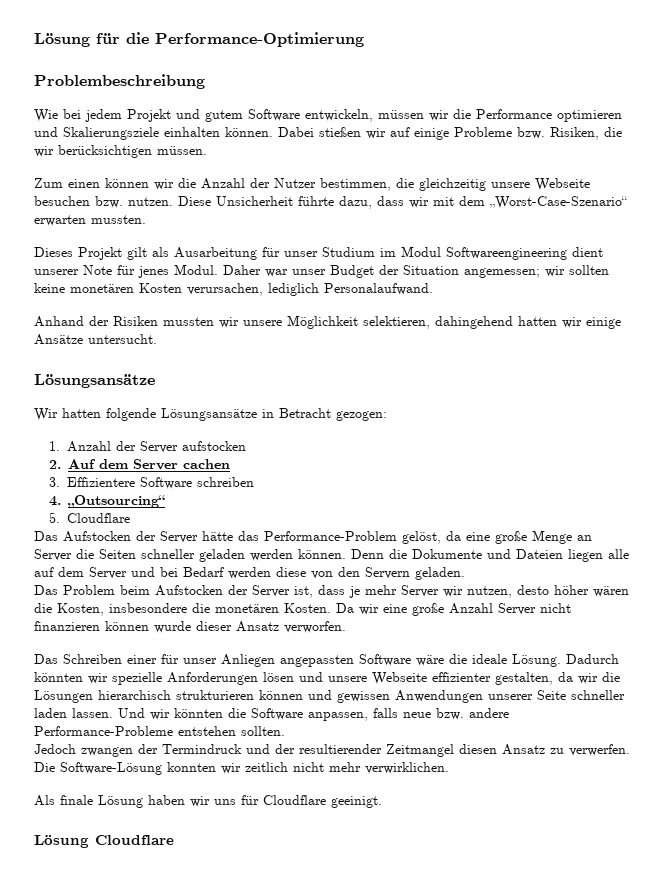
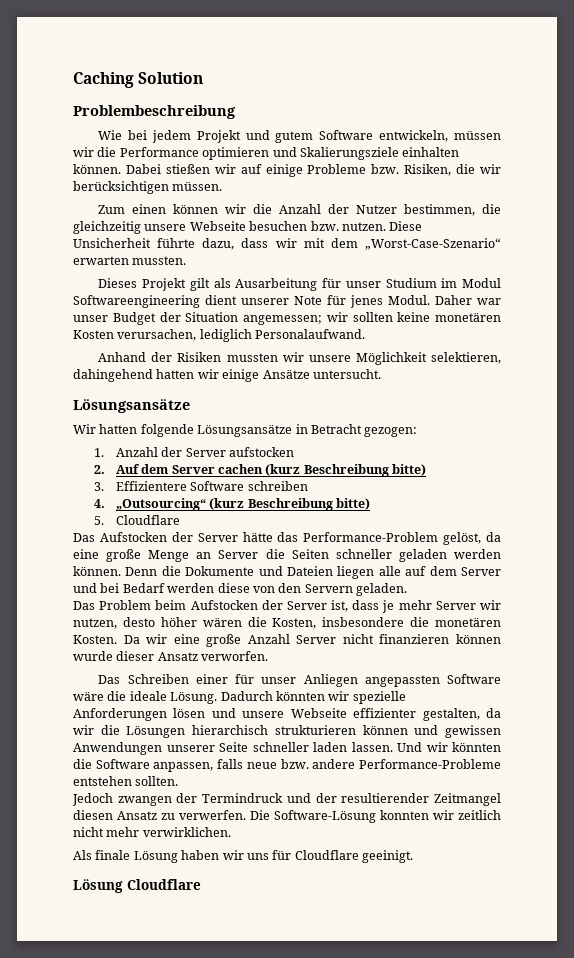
[34,32,364,47] Lösung für die Performance-Optimierung -> [73,72,204,88] Caching Solution
(231, 464) none -> [265,464,427,477] (kurz Beschreibung bitte)
(166, 501) none -> [209,498,370,511] (kurz Beschreibung bitte)

